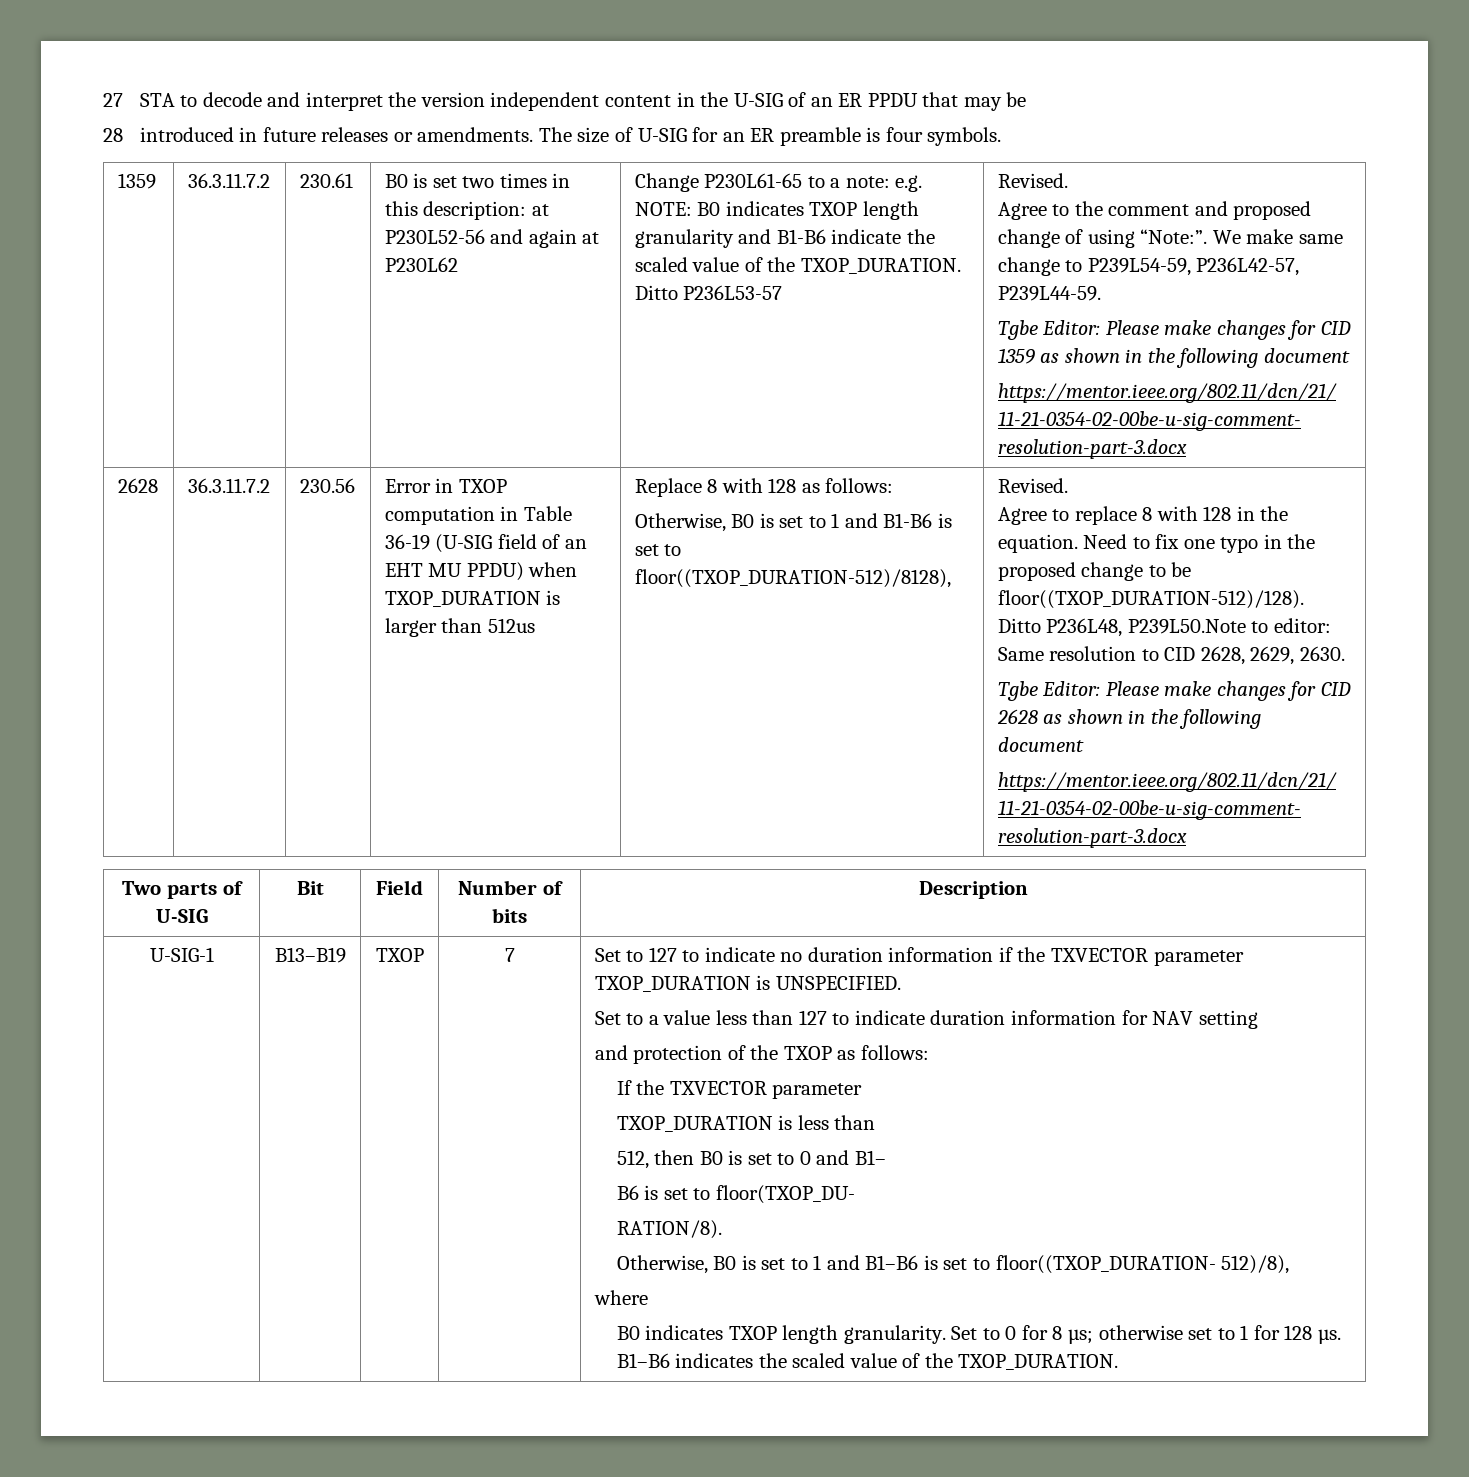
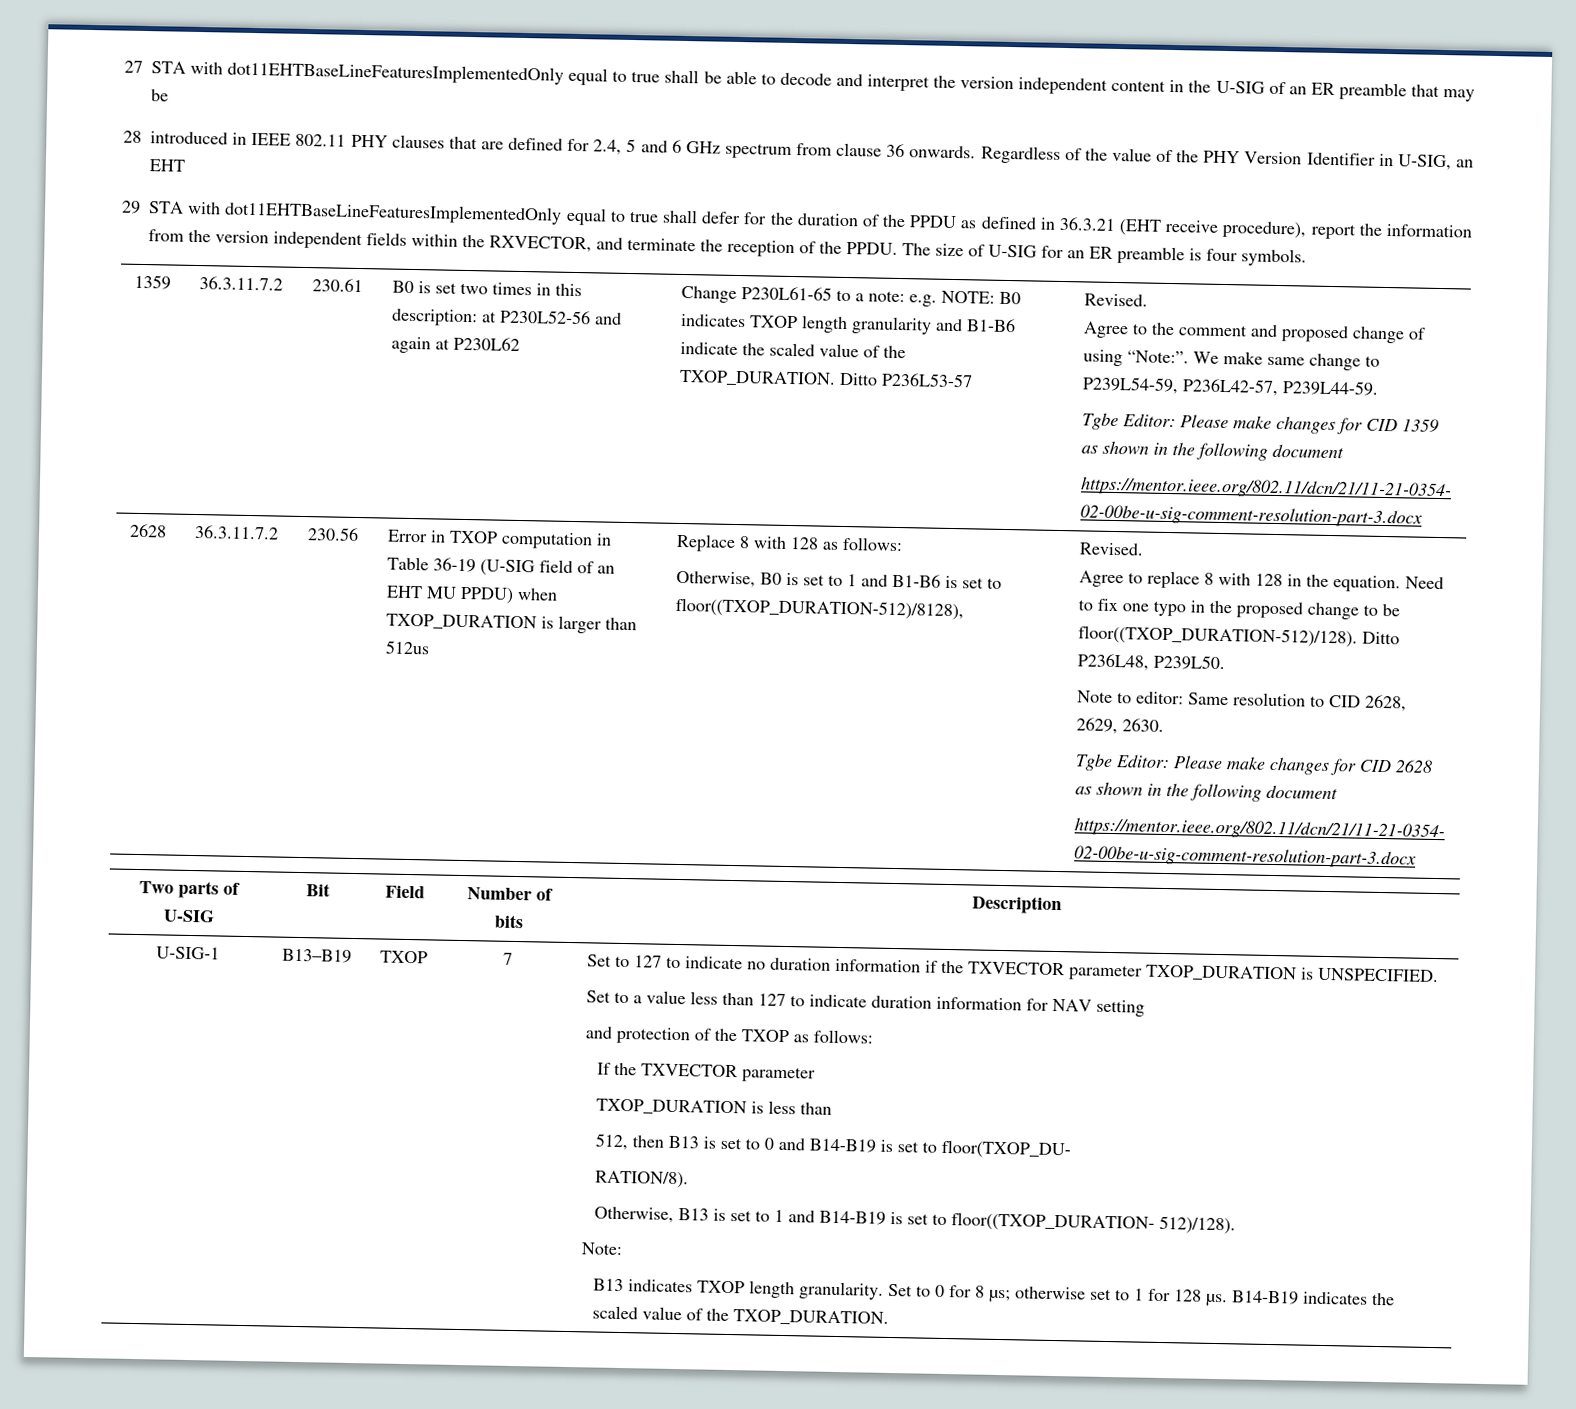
(175, 100) none -> [190,61,757,86] with dot11EHTBaseLineFeaturesImplementedOnly equal to true shall be able
[867,93,918,107] PPDU -> [1338,82,1407,101] preamble
[262,127,534,142] future releases or amendments. -> [251,132,1475,171] [149,159,185,172] [121,200,1472,240] [148,229,898,258] IEEE 802.11 PHY clauses that are defined for 2.4, 5 and 6 GHz spectrum from clause 36 onwards. Regardless of the value of the PHY Version Identifier in U-SIG, an EHT // 29 STA with dot11EHTBaseLineFeaturesImplementedOnly equal to true shall defer for the duration of the PPDU as defined in 36.3.21 (EHT receive procedure), report the information from the version independent fields within the RXVECTOR, and terminate the reception of the PPDU.
[1127,619,1246,634] P239L50.Note -> [1153,654,1226,671] [1077,690,1114,704] P239L50. // Note
[699,1151,723,1165] B0 -> [668,1135,700,1149] B13
[854,1150,886,1165] [616,1185,639,1200] B1– // B6 -> [809,1138,877,1153] B14-B19
[713,1255,919,1270] B0 is set to 1 and B1–B6 -> [678,1208,887,1225] B13 is set to 1 and B14-B19
[1221,1255,1290,1274] [593,1290,648,1305] [616,1326,640,1340] 512)/8), // where // B0 -> [1159,1215,1237,1235] [581,1242,624,1256] [593,1278,625,1292] 512)/128). // Note: // B13
[616,1353,670,1368] B1–B6 -> [1231,1290,1300,1305] B14-B19

